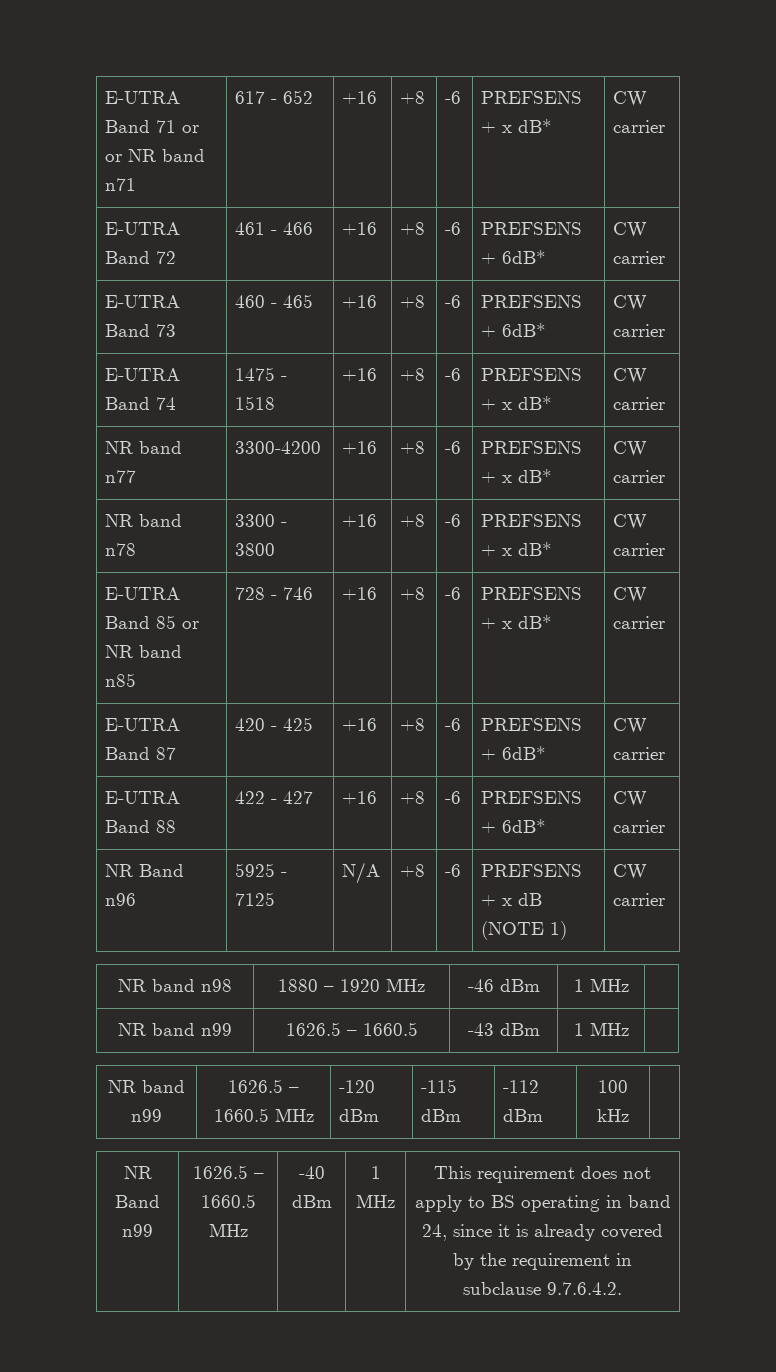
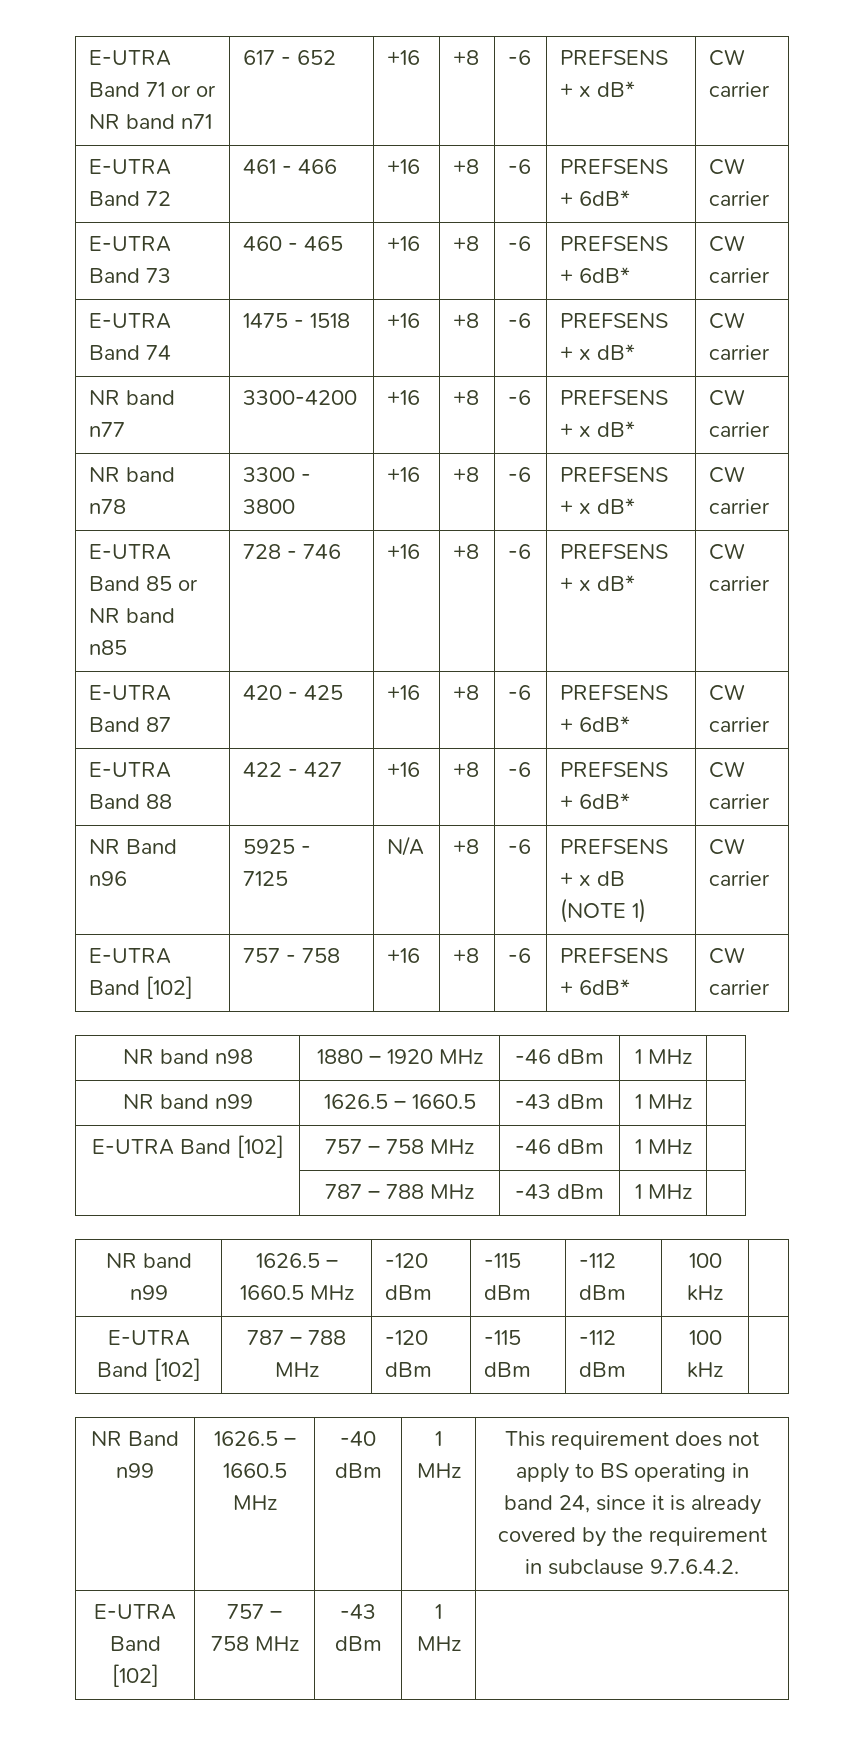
(666, 899) none -> [89,948,172,964] [89,976,194,999] [243,948,341,963] [387,948,421,963] [453,948,480,963] [508,948,532,963] [560,948,669,963] [560,979,631,995] [709,947,746,964] [709,980,771,995] // E-UTRA Band [102] | 757 - 758 | +16 | +8 | -6 | PREFSENS + 6dB* | CW carrier
(629, 1029) none -> [91,1135,284,1158] [325,1139,474,1154] [515,1139,604,1154] [634,1139,692,1154] [325,1184,474,1199] [515,1184,604,1199] [634,1184,692,1199] // E-UTRA Band [102] | 757 – 758 MHz | -46 dBm | 1 MHz | // | 787 – 788 MHz | -43 dBm | 1 MHz |
(629, 1115) none -> [107,1330,190,1346] [96,1358,201,1381] [247,1330,346,1345] [274,1362,319,1377] [385,1330,429,1345] [385,1362,433,1377] [484,1330,522,1345] [484,1362,532,1377] [579,1330,617,1345] [579,1362,627,1377] [688,1330,722,1345] [687,1362,723,1378] // E-UTRA Band [102] | 787 – 788 MHz | -120 dBm | -115 dBm | -112 dBm | 100 kHz |
(622, 1288) none -> [94,1604,176,1620] [109,1636,161,1651] [111,1664,159,1687] [227,1604,282,1619] [210,1636,299,1651] [340,1604,376,1619] [334,1636,382,1651] [435,1604,442,1619] [416,1636,461,1651] // E-UTRA Band [102] | 757 – 758 MHz | -43 dBm | 1 MHz |

